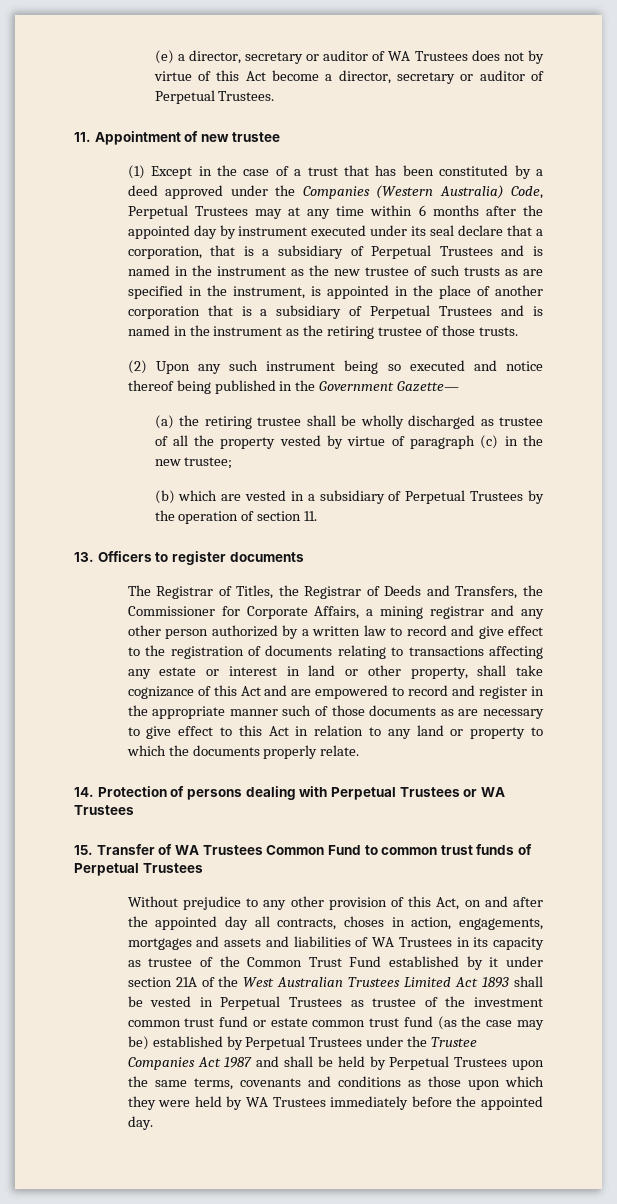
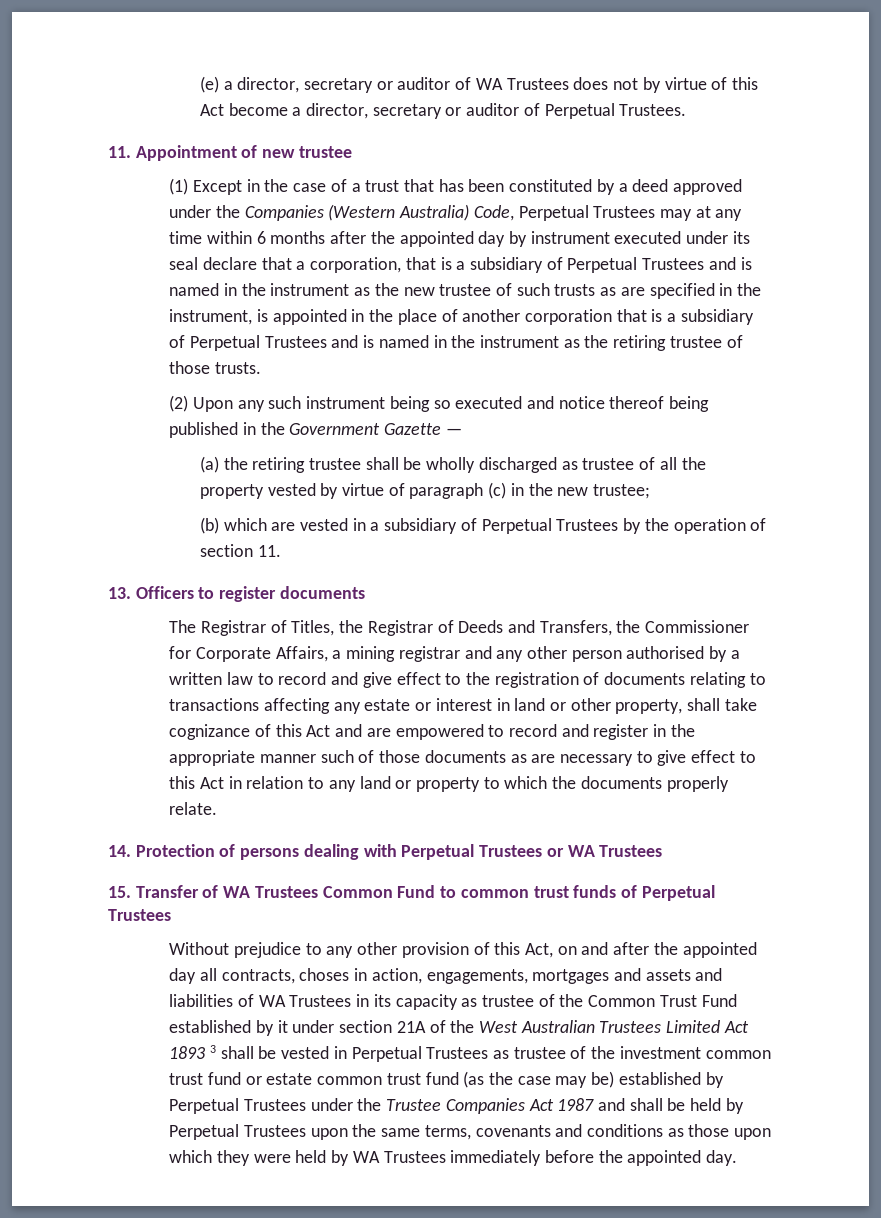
[397,381,460,392] Gazette— -> [384,423,462,435] Gazette —
[211,625,278,637] authorized -> [626,646,705,659] authorised
(510, 982) none -> [209,1045,216,1053] 3

